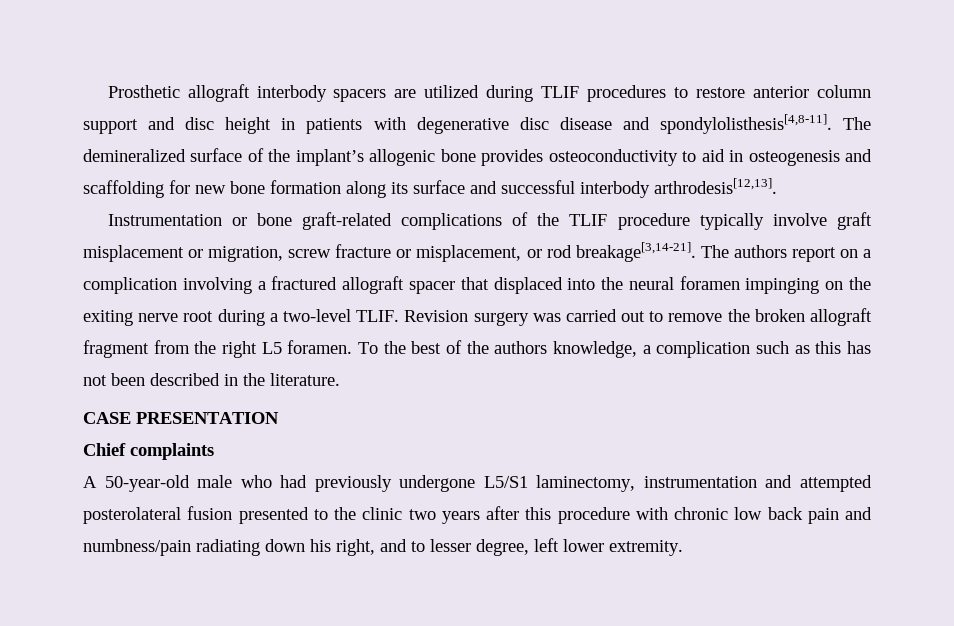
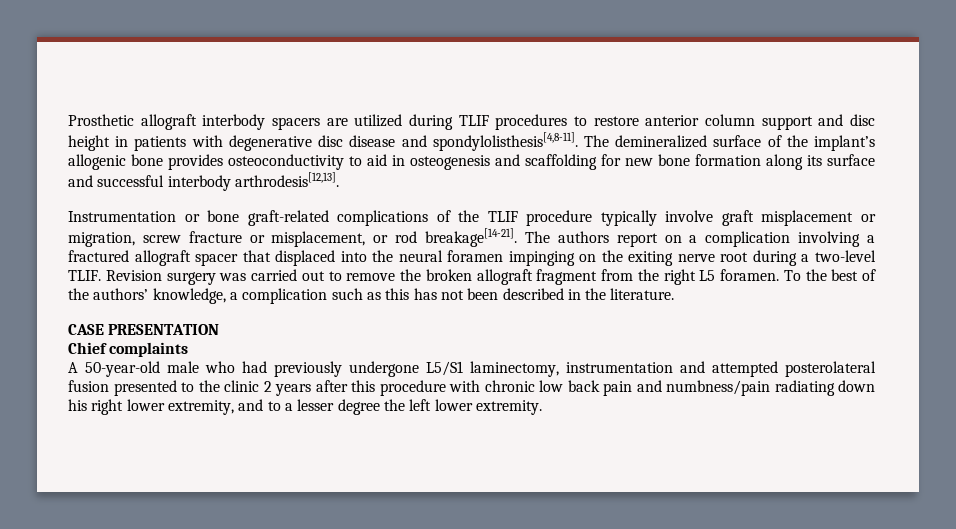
[575,242,696,262] breakage[3,14-21]. -> [425,228,518,247] breakage[14-21].
[494,341,548,354] authors -> [93,288,149,300] authors’
[408,509,436,520] two -> [263,381,272,392] 2
[336,539,529,556] right, and to lesser degree, -> [91,399,405,415] right lower extremity, and to a lesser degree the

